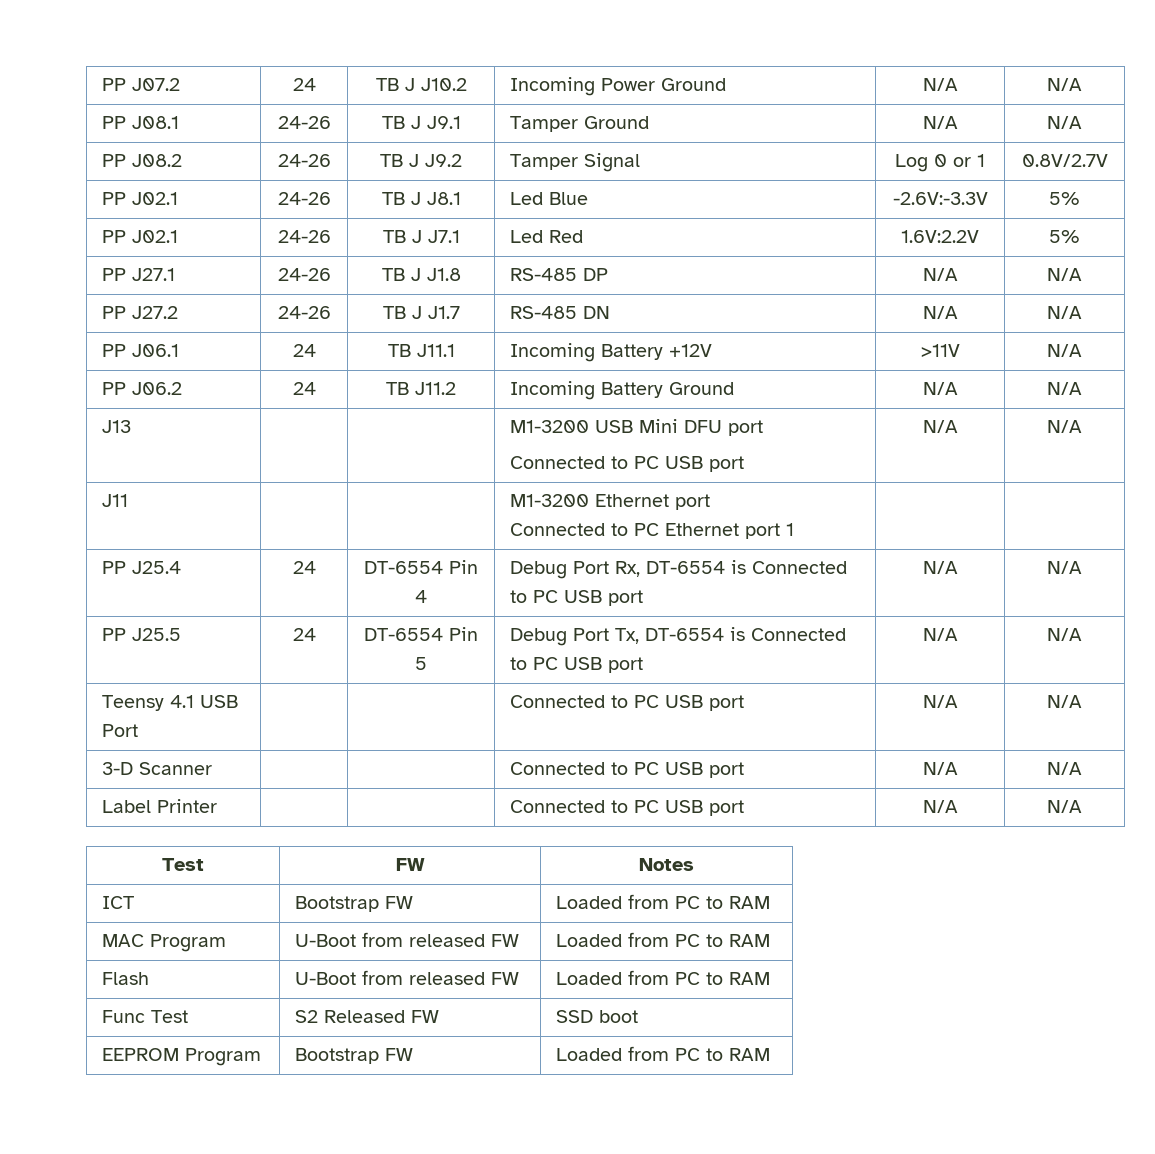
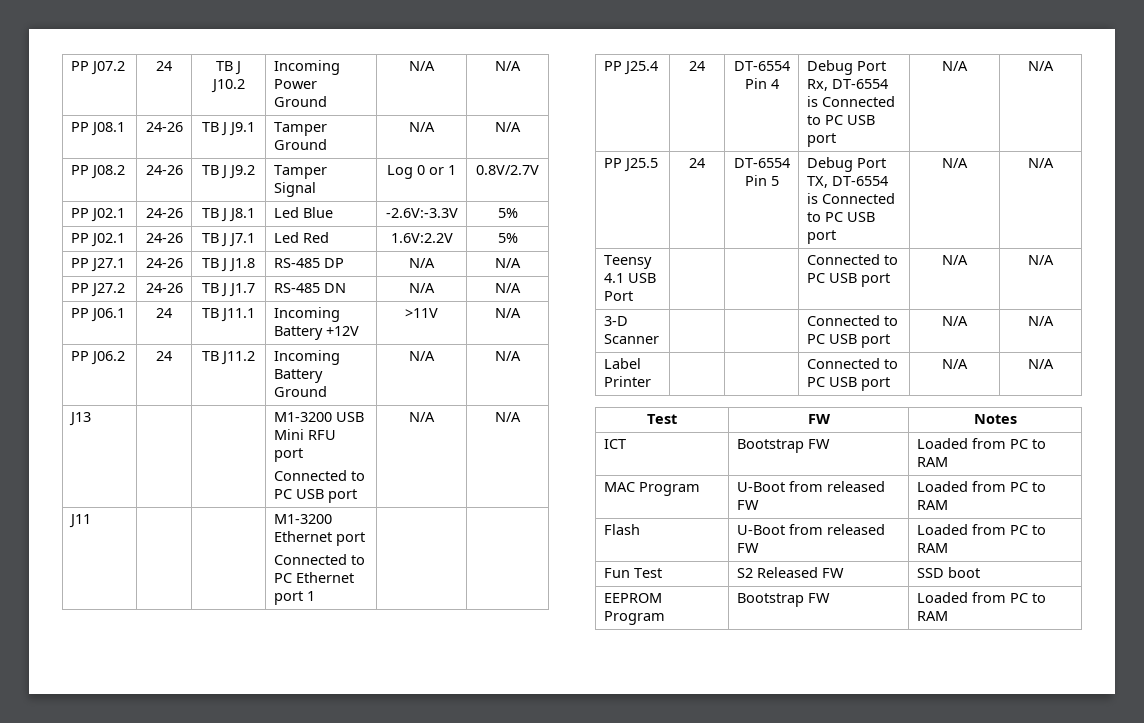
[684,420,723,433] DFU -> [307,430,336,440] RFU
[615,628,640,644] Tx, -> [806,176,828,188] TX,
[102,1010,146,1023] Func -> [603,568,630,578] Fun

